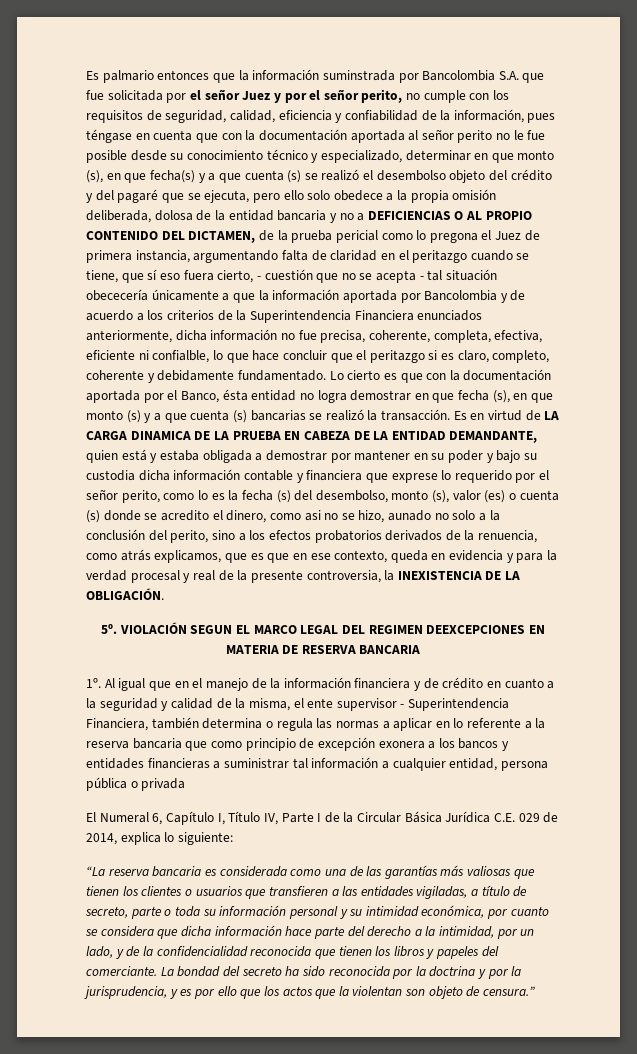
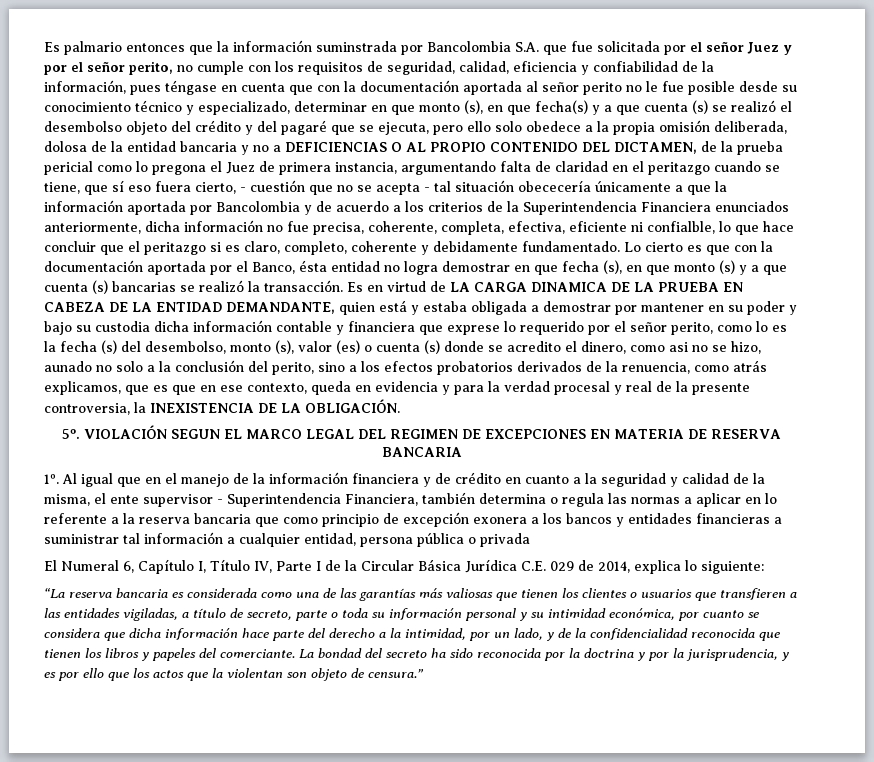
[426,625,526,634] DEEXCEPCIONES -> [462,429,586,439] DE EXCEPCIONES

